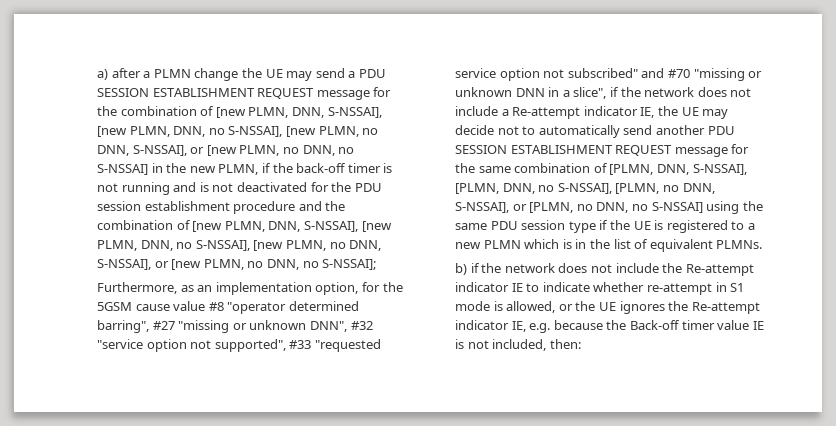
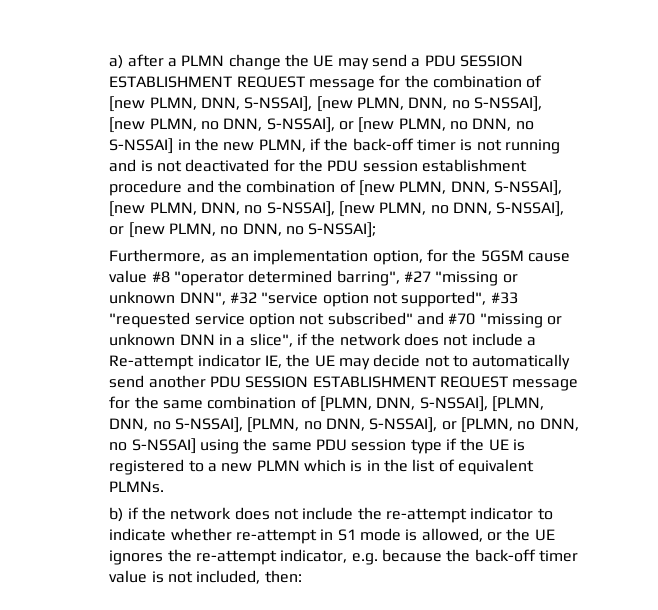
[685,264,754,276] [455,282,523,292] Re-attempt indicator IE -> [385,507,534,523] re-attempt indicator
[691,302,760,314] [455,320,526,332] Re-attempt indicator IE, -> [195,549,348,565] re-attempt indicator,
[629,320,680,330] Back-off -> [474,549,536,562] back-off
[752,321,764,330] IE -> (148, 576) none

